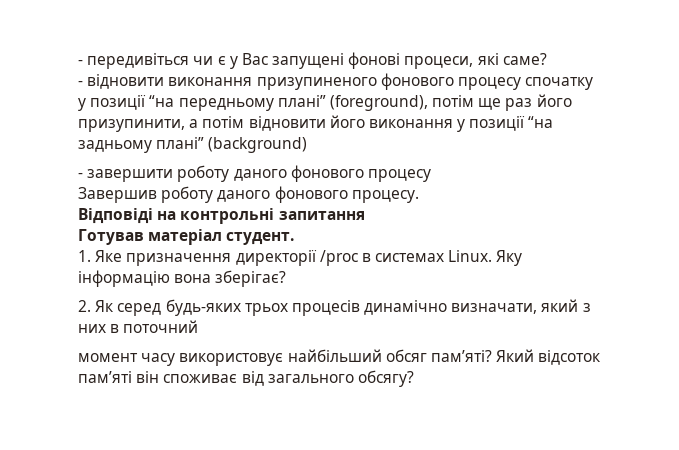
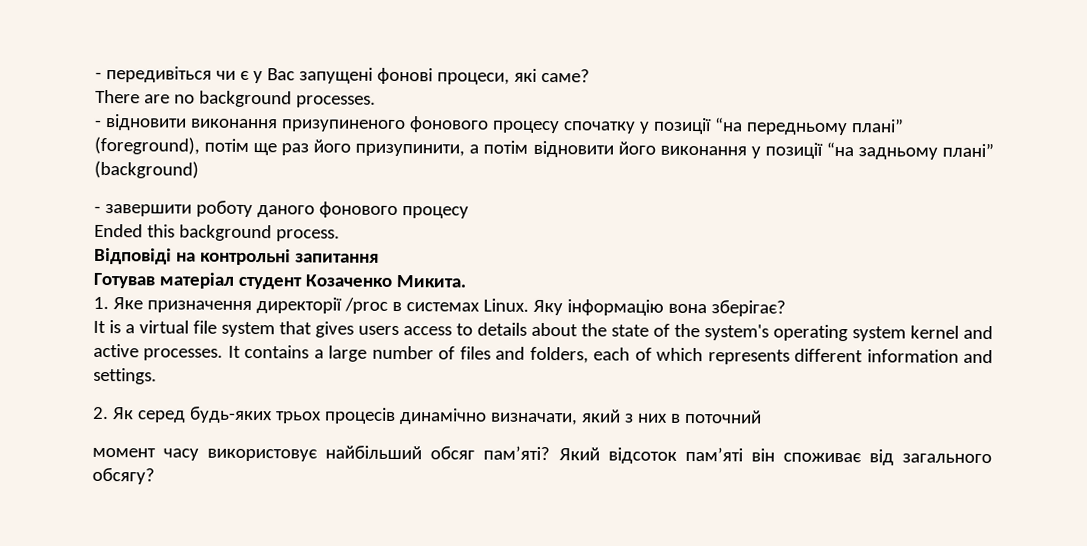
(547, 59) none -> [95,89,376,108] // There are no background processes.
[78,186,419,203] Завершив роботу даного фонового процесу. -> [94,223,340,242] Ended this background process.
[226,232,295,245] студент. -> [237,274,466,290] студент Козаченко Микита.
(287, 278) none -> [93,320,993,342] [93,343,994,365] [93,367,157,385] // It is a virtual file system that gives users access to details about the state of the system's operating system kernel and active processes. It contains a large number of files and folders, each of which represents different information and settings.

